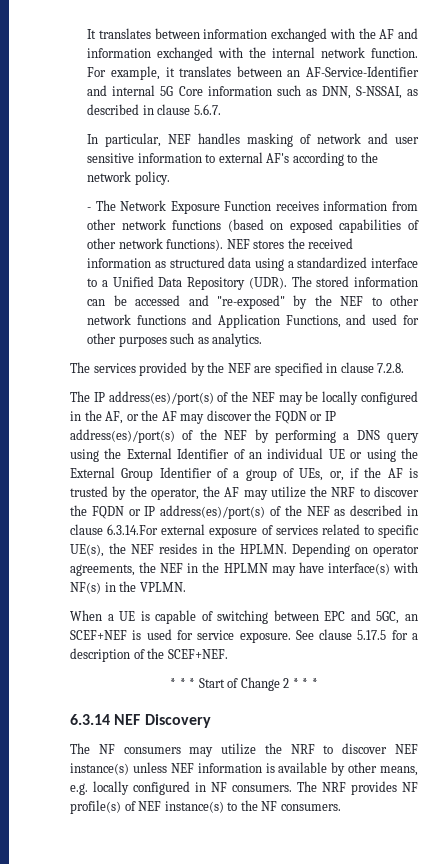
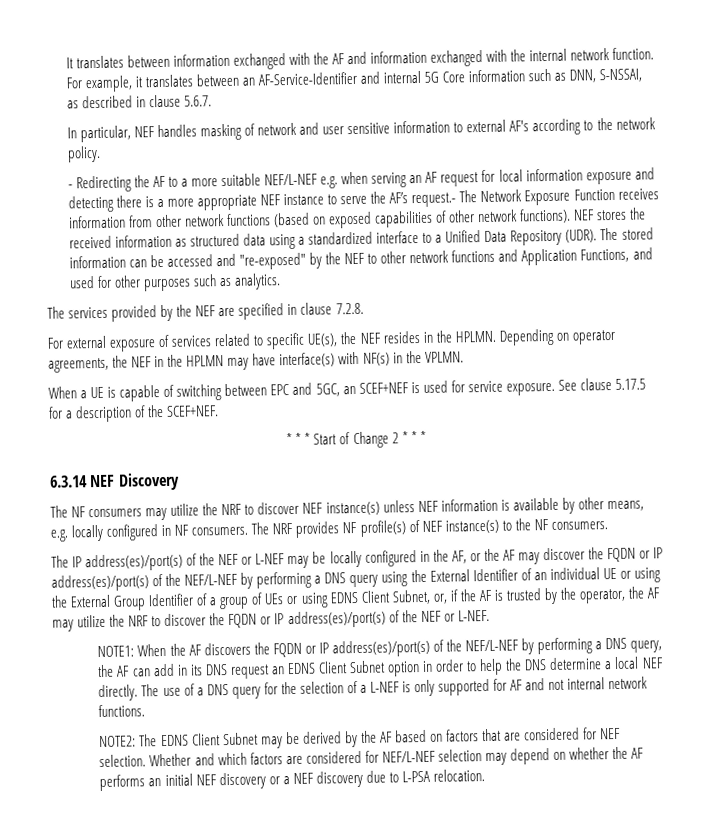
(92, 209) none -> [75,167,655,193] [67,191,457,213] Redirecting the AF to a more suitable NEF/L-NEF e.g. when serving an AF request for local information exposure and detecting there is a more appropriate NEF instance to serve the AF’s request.-
[70,391,418,405] [70,410,336,424] [70,429,419,443] [70,448,418,462] [70,467,418,481] [70,486,419,500] [70,505,419,519] [70,524,159,535] The IP address(es)/port(s) of the NEF may be locally configured in the AF, or the AF may discover the FQDN or IP address(es)/port(s) of the NEF by performing a DNS query using the External Identifier of an individual UE or using the External Group Identifier of a group of UEs, or, if the AF is trusted by the operator, the AF may utilize the NRF to discover the FQDN or IP address(es)/port(s) of the NEF as described in clause 6.3.14.For -> [47,337,64,349] For
(341, 807) none -> [51,547,664,572] [51,567,661,592] [51,586,661,611] [52,609,490,632] [97,637,663,658] [97,656,664,679] [98,676,649,702] [98,704,146,718] [99,727,622,749] [99,746,645,768] [99,769,486,792] // The IP address(es)/port(s) of the NEF or L-NEF may be locally configured in the AF, or the AF may discover the FQDN or IP address(es)/port(s) of the NEF/L-NEF by performing a DNS query using the External Identifier of an individual UE or using the External Group Identifier of a group of UEs or using EDNS Client Subnet, or, if the AF is trusted by the operator, the AF may utilize the NRF to discover the FQDN or IP address(es)/port(s) of the NEF or L-NEF. // NOTE1: When the AF discovers the FQDN or IP address(es)/port(s) of the NEF/L-NEF by performing a DNS query, the AF can add in its DNS request an EDNS Client Subnet option in order to help the DNS determine a local NEF directly. The use of a DNS query for the selection of a L-NEF is only supported for AF and not internal network functions. // NOTE2: The EDNS Client Subnet may be derived by the AF based on factors that are considered for NEF selection. Whether and which factors are considered for NEF/L-NEF selection may depend on whether the AF performs an initial NEF discovery or a NEF discovery due to L-PSA relocation.

